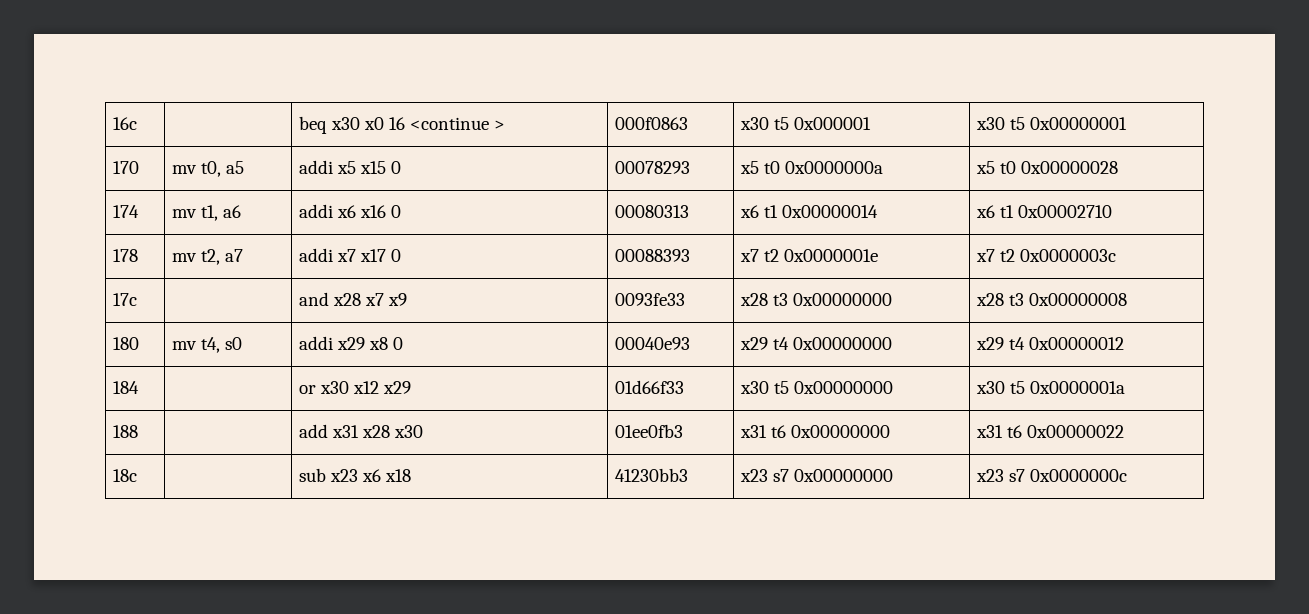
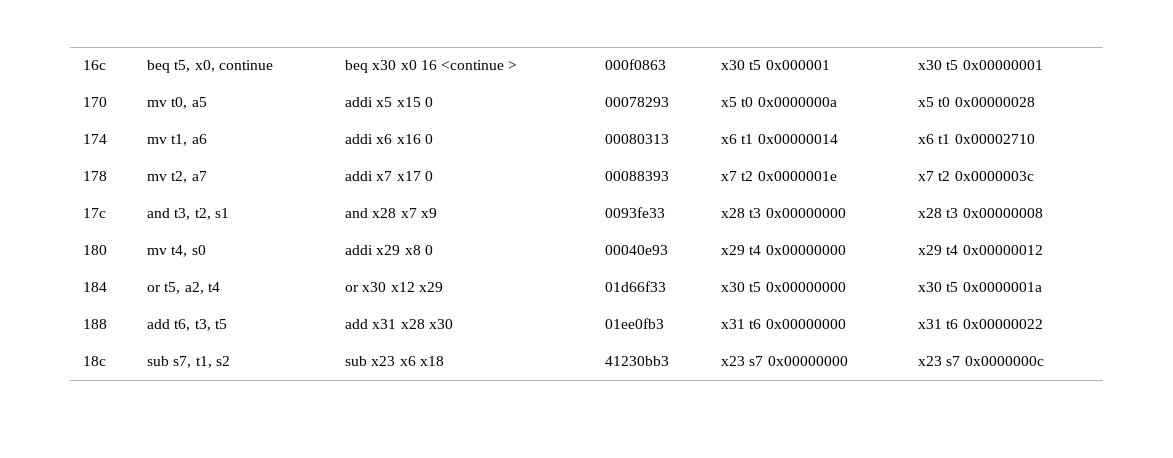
(138, 123) none -> [147,60,273,73] beq t5, x0, continue
(138, 299) none -> [147,208,229,220] and t3, t2, s1
(140, 387) none -> [147,282,220,294] or t5, a2, t4
(139, 431) none -> [147,319,227,331] add t6, t3, t5
(138, 475) none -> [147,356,230,368] sub s7, t1, s2

